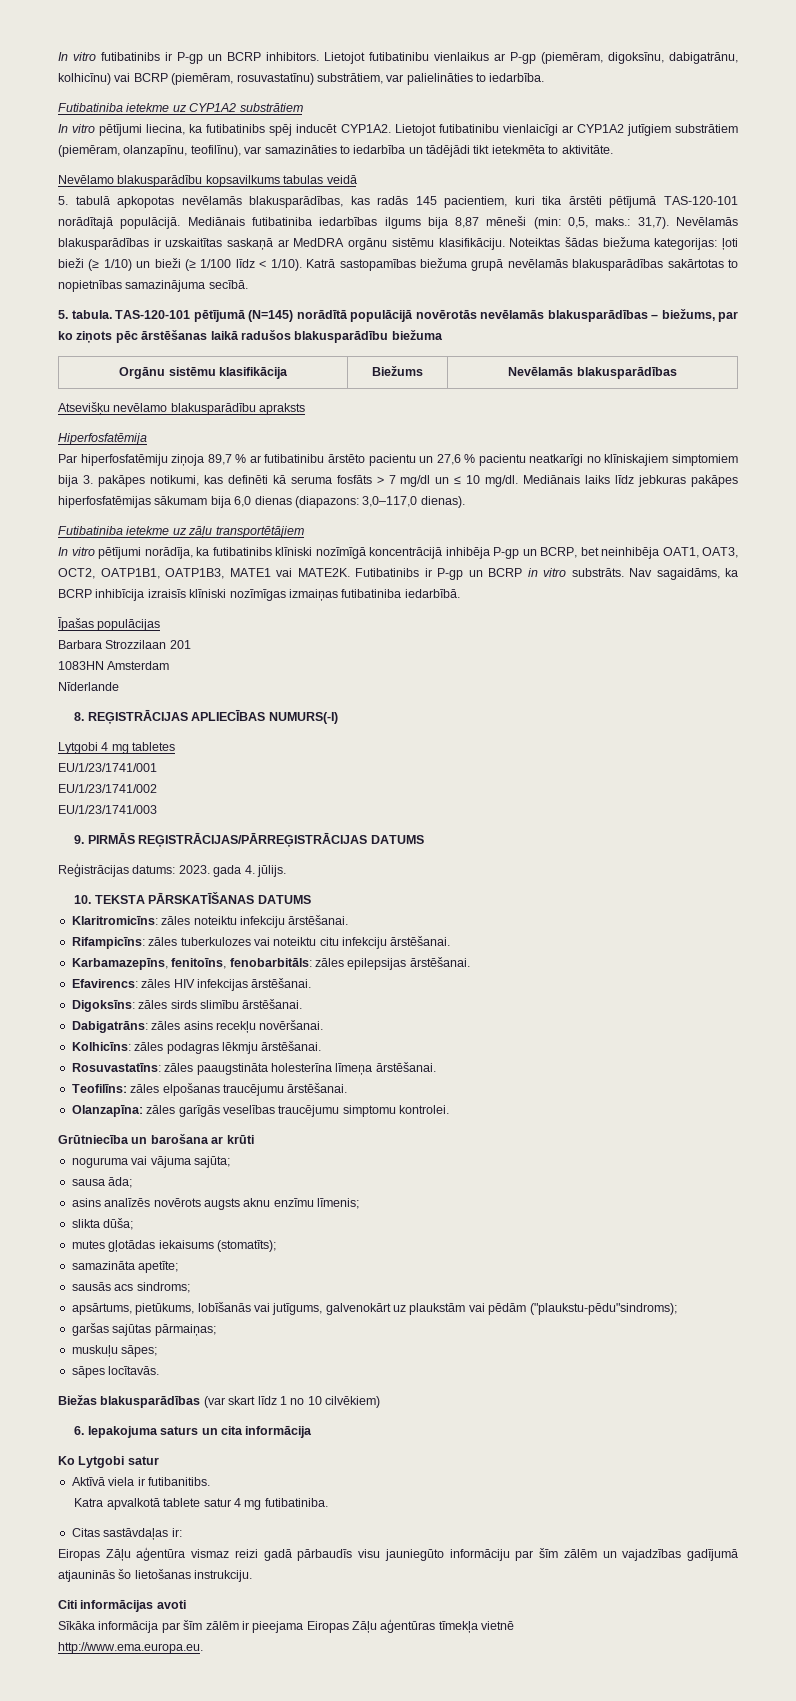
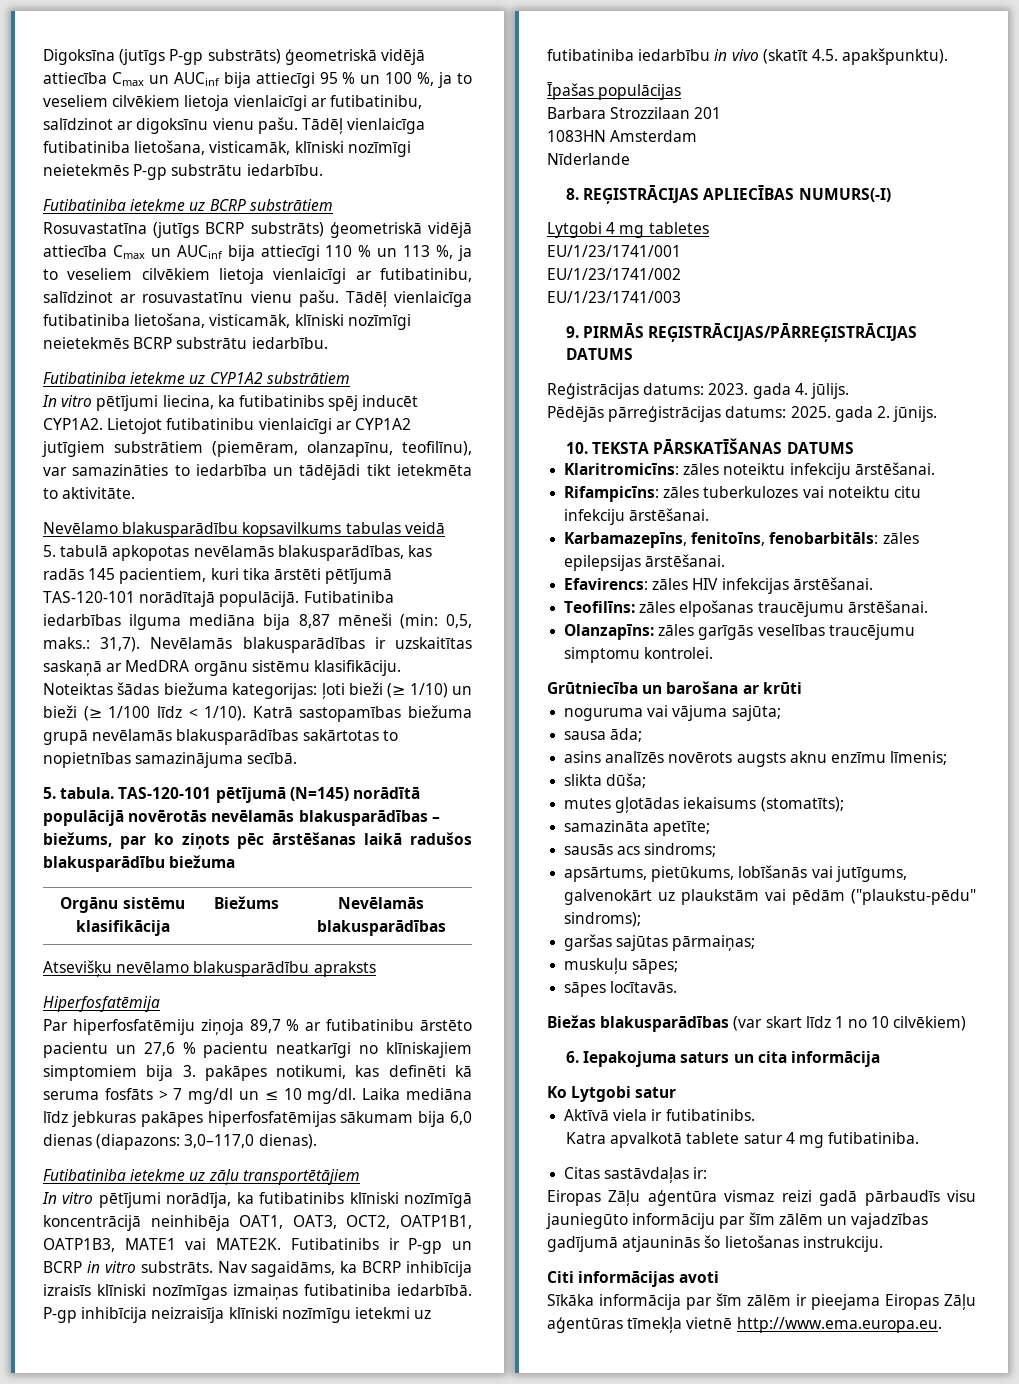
[58,52,738,64] [58,73,545,85] In vitro futibatinibs ir P-gp un BCRP inhibitors. Lietojot futibatinibu vienlaikus ar P-gp (piemēram, digoksīnu, dabigatrānu, kolhicīnu) vai BCRP (piemēram, rosuvastatīnu) substrātiem, var palielināties to iedarbība. -> [43,49,425,65] [43,72,473,88] [43,95,422,111] [43,117,426,134] [43,140,411,157] [43,164,323,180] [43,199,333,211] [43,222,472,238] [43,245,473,261] [43,268,472,284] [43,290,472,307] [43,313,411,330] [43,337,328,349] Digoksīna (jutīgs P-gp substrāts) ģeometriskā vidējā attiecība Cmax un AUCinf bija attiecīgi 95 % un 100 %, ja to veseliem cilvēkiem lietoja vienlaicīgi ar futibatinibu, salīdzinot ar digoksīnu vienu pašu. Tādēļ vienlaicīga futibatiniba lietošana, visticamāk, klīniski nozīmīgi neietekmēs P-gp substrātu iedarbību. // Futibatiniba ietekme uz BCRP substrātiem // Rosuvastatīna (jutīgs BCRP substrāts) ģeometriskā vidējā attiecība Cmax un AUCinf bija attiecīgi 110 % un 113 %, ja to veseliem cilvēkiem lietoja vienlaicīgi ar futibatinibu, salīdzinot ar rosuvastatīnu vienu pašu. Tādēļ vienlaicīga futibatiniba lietošana, visticamāk, klīniski nozīmīgi neietekmēs BCRP substrātu iedarbību.
[187,217,421,229] Mediānais futibatiniba iedarbības ilgums -> [303,591,394,603] [43,614,256,630] Futibatiniba iedarbības ilguma mediāna
[523,475,611,484] Mediānais laiks -> [362,1088,473,1100] Laika mediāna
[445,547,599,559] inhibēja P-gp un BCRP, bet -> (141, 1223) none
(460, 593) none -> [43,1307,432,1323] [547,48,949,65] P-gp inhibīcija neizraisīja klīniski nozīmīgu ietekmi uz futibatiniba iedarbību in vivo (skatīt 4.5. apakšpunktu).
(286, 871) none -> [547,406,938,422] // Pēdējās pārreģistrācijas datums: 2025. gada 2. jūnijs.
[71,999,303,1012] [71,1020,324,1033] [71,1041,322,1054] [71,1062,436,1075] // Digoksīns: zāles sirds slimību ārstēšanai. // Dabigatrāns: zāles asins recekļu novēršanai. // Kolhicīns: zāles podagras lēkmju ārstēšanai. // Rosuvastatīns: zāles paaugstināta holesterīna līmeņa ārstēšanai. -> (873, 583) none
[71,1104,143,1117] Olanzapīna: -> [564,624,655,640] Olanzapīns:
[529,1303,677,1315] ("plaukstu-pēdu"sindroms); -> [851,889,976,905] [564,912,642,927] ("plaukstu-pēdu" sindroms);
[147,1477,210,1486] futibanitibs. -> [665,1109,755,1121] futibatinibs.
(515, 1625) // -> (733, 1323) none

